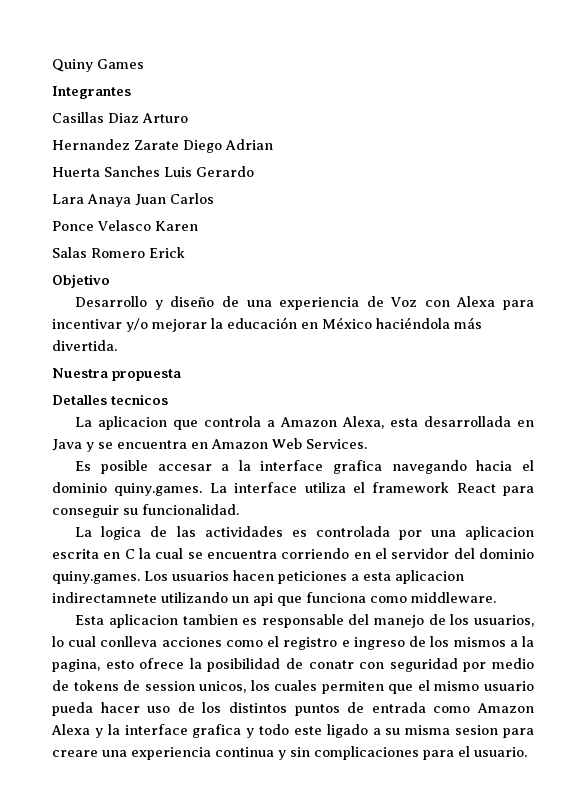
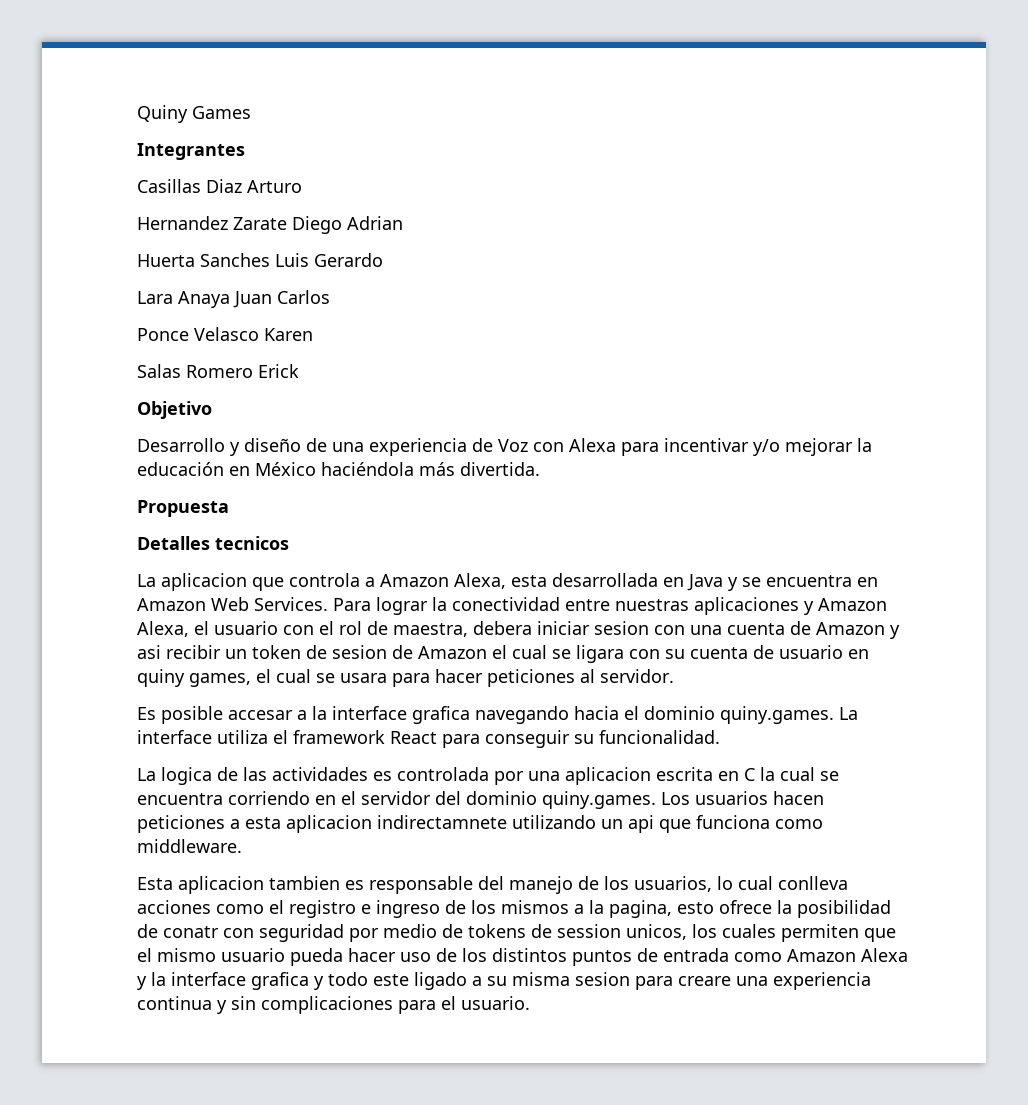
[52,368,181,381] Nuestra propuesta -> [137,500,229,517] Propuesta
(367, 444) none -> [333,597,887,615] [137,621,900,639] [137,645,869,663] [137,669,674,687] Para lograr la conectividad entre nuestras aplicaciones y Amazon Alexa, el usuario con el rol de maestra, debera iniciar sesion con una cuenta de Amazon y asi recibir un token de sesion de Amazon el cual se ligara con su cuenta de usuario en quiny games, el cual se usara para hacer peticiones al servidor.

